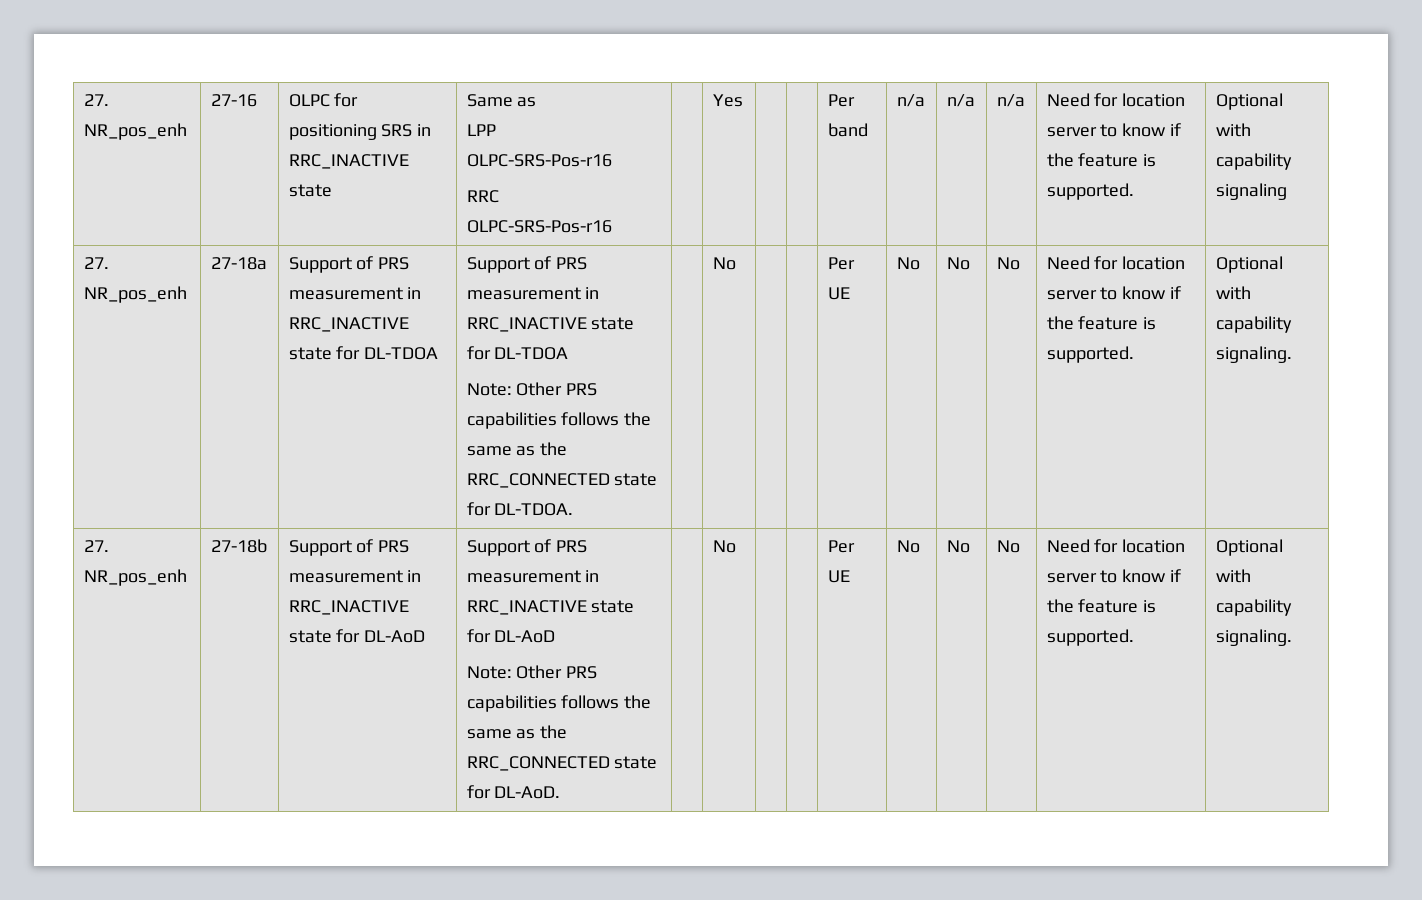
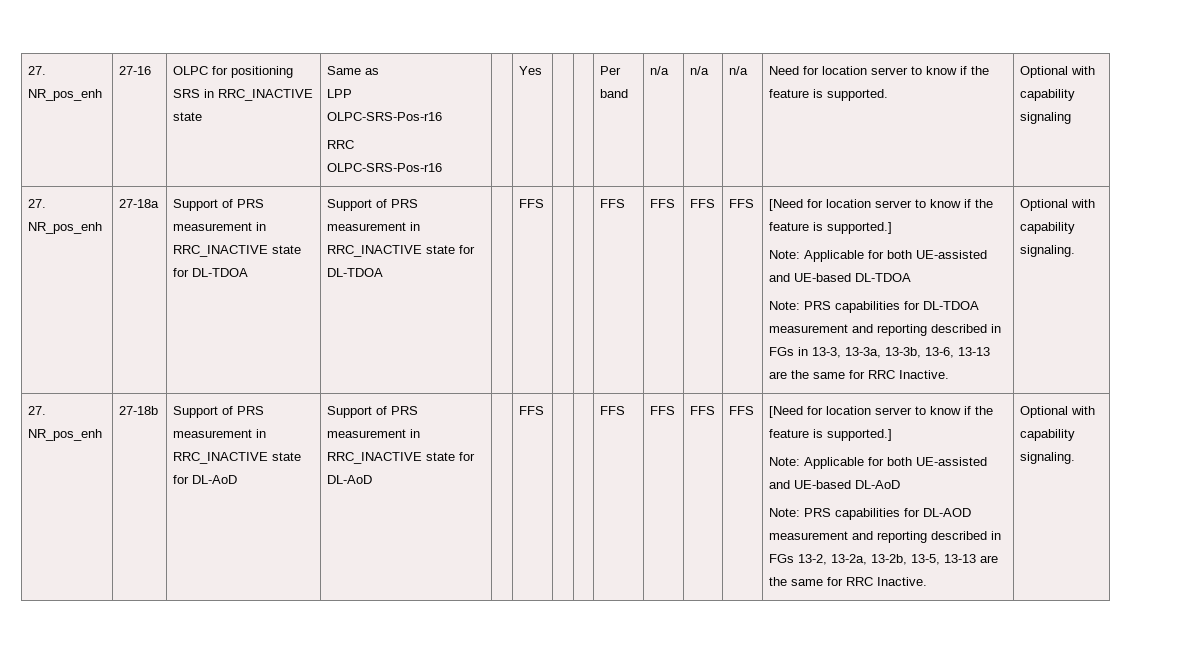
[466,382,598,396] [466,412,652,429] [466,442,568,456] [466,473,658,488] [466,502,574,516] [712,257,736,270] [827,257,855,270] [827,287,850,300] [896,257,920,270] [946,257,970,270] [996,257,1020,270] [1046,256,1186,270] [1046,286,1182,300] [1046,316,1157,330] [1046,346,1134,363] // Note: Other PRS capabilities follows the same as the RRC_CONNECTED state for DL-TDOA. | | No | | | Per UE | No | No | No | Need for location server to know if the feature is supported. -> [518,199,544,208] [599,199,625,208] [649,199,675,208] [689,199,715,208] [728,199,754,208] [768,199,993,211] [768,222,892,234] [768,250,987,262] [768,273,911,282] [768,301,979,313] [768,324,1001,336] [768,347,990,358] [768,370,949,379] | | FFS | | | FFS | FFS | FFS | FFS | [Need for location server to know if the feature is supported.] // Note: Applicable for both UE-assisted and UE-based DL-TDOA // Note: PRS capabilities for DL-TDOA measurement and reporting described in FGs in 13-3, 13-3a, 13-3b, 13-6, 13-13 are the same for RRC Inactive.
[466,665,598,679] [466,695,652,712] [466,725,568,739] [466,756,658,771] [466,785,561,799] [712,540,736,553] [827,540,855,553] [827,570,850,583] [896,540,920,553] [946,540,970,553] [996,540,1020,553] [1046,539,1186,553] [1046,569,1182,583] [1046,599,1157,613] [1046,629,1134,646] // Note: Other PRS capabilities follows the same as the RRC_CONNECTED state for DL-AoD. | | No | | | Per UE | No | No | No | Need for location server to know if the feature is supported. -> [518,406,544,415] [599,406,625,415] [649,406,675,415] [689,406,715,415] [728,406,754,415] [768,406,993,418] [768,429,892,441] [768,457,987,469] [768,480,900,489] [768,508,971,520] [768,531,1001,543] [768,554,998,565] [768,577,927,586] | | FFS | | | FFS | FFS | FFS | FFS | [Need for location server to know if the feature is supported.] // Note: Applicable for both UE-assisted and UE-based DL-AoD // Note: PRS capabilities for DL-AOD measurement and reporting described in FGs 13-2, 13-2a, 13-2b, 13-5, 13-13 are the same for RRC Inactive.

